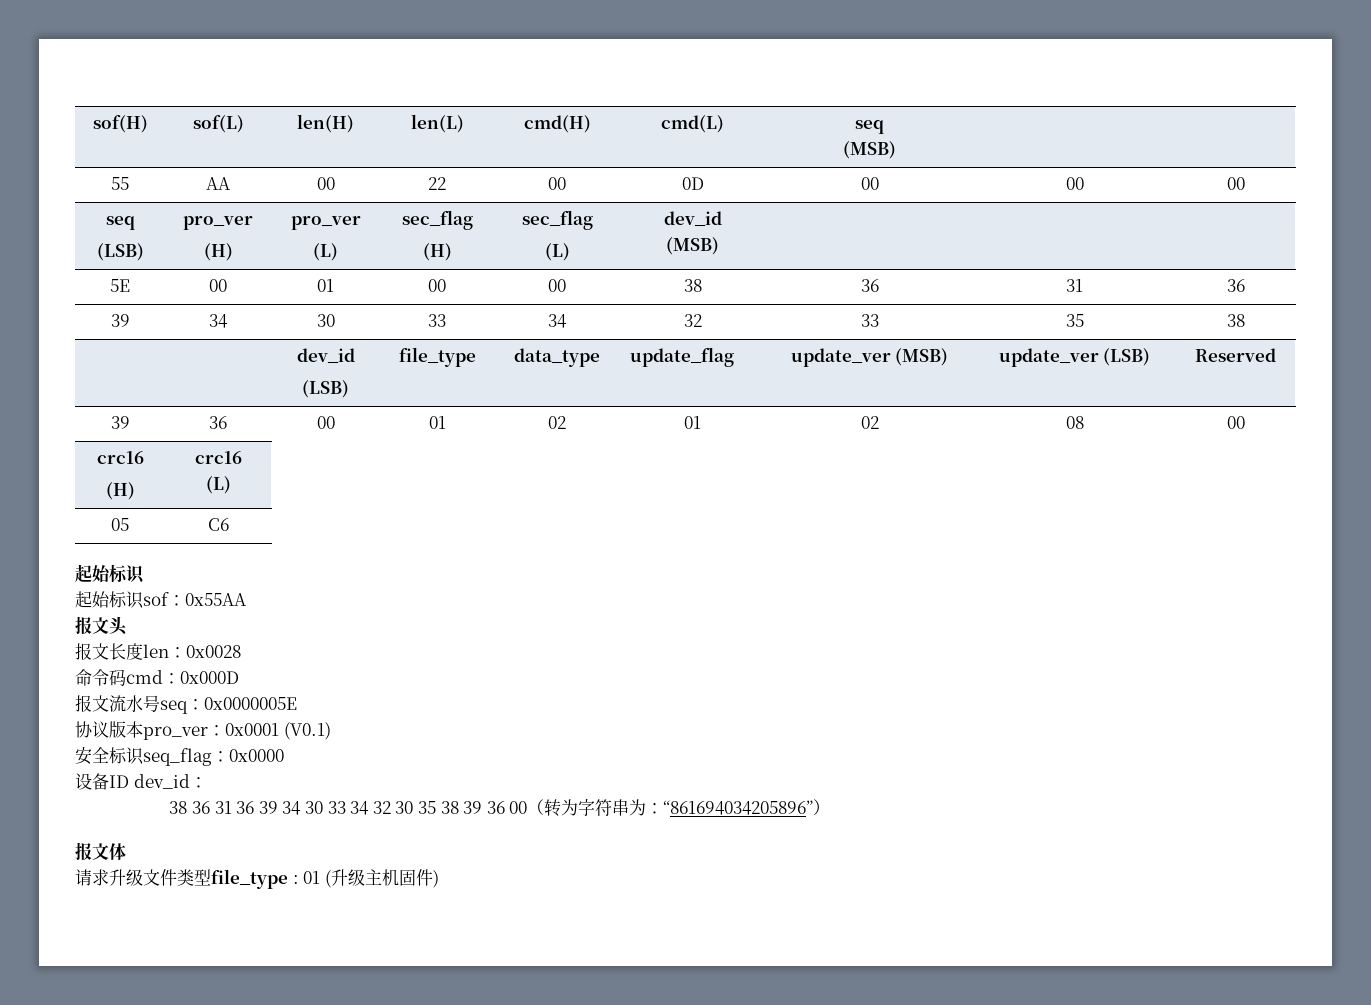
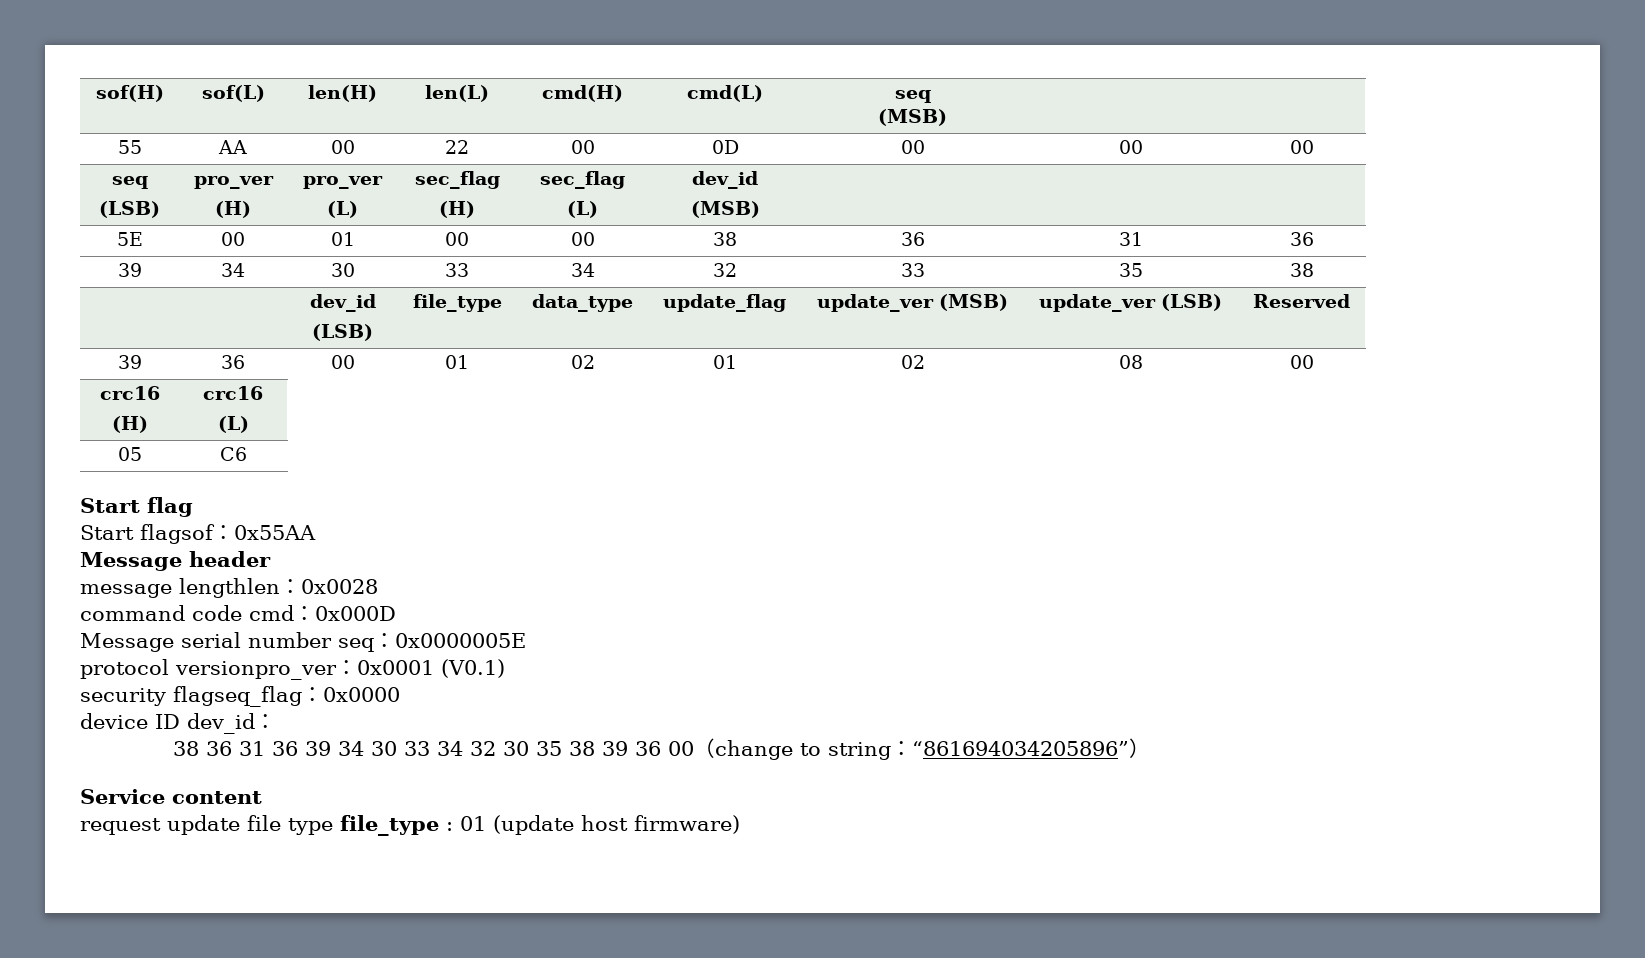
[75,564,145,584] [75,591,247,609] [75,616,128,635] [75,643,169,660] 起始标识 // 起始标识sof：0x55AA // 报文头 // 报文长度len -> [80,497,193,517] [80,524,316,544] [80,551,271,571] [80,578,280,598] Start flag // Start flagsof：0x55AA // Message header // message lengthlen
[75,669,126,686] 命令码 -> [80,605,242,621] command code
[75,695,160,712] 报文流水号 -> [80,632,332,652] Message serial number
[75,721,208,740] 协议版本pro_ver -> [80,659,337,680] protocol versionpro_ver
[75,747,212,766] 安全标识seq_flag -> [80,686,302,707] security flagseq_flag
[75,773,109,790] 设备 -> [80,713,148,729] device
[544,799,647,817] 转为字符串为 -> [714,740,891,760] change to string
[75,842,126,861] [75,869,439,889] 报文体 // 请求升级文件类型file_type : 01 (升级主机固件) -> [80,789,262,804] [80,815,740,836] Service content // request update file type file_type : 01 (update host firmware)

